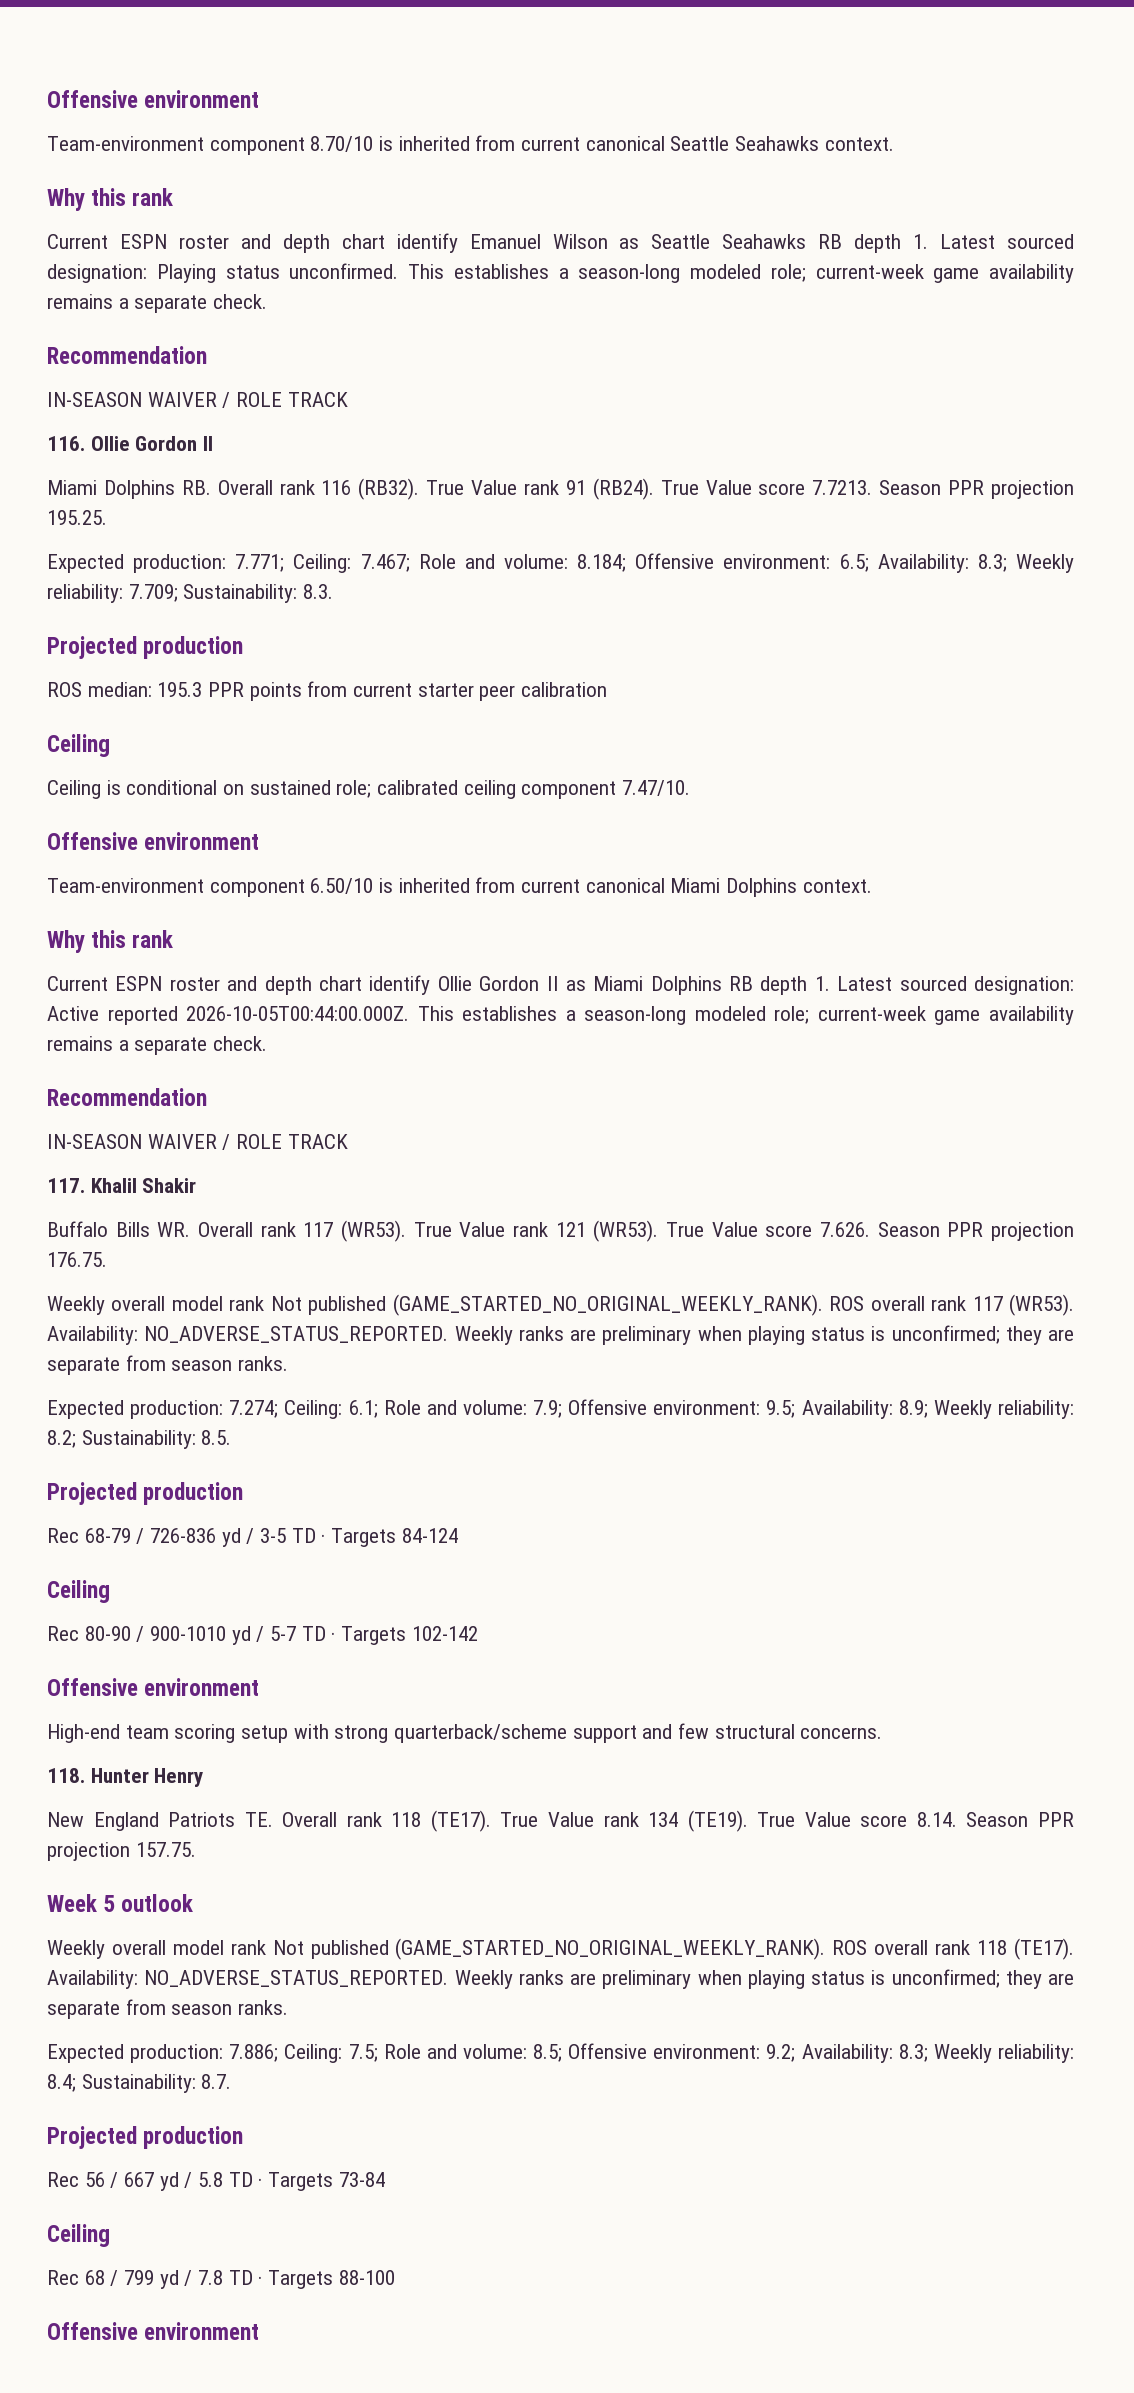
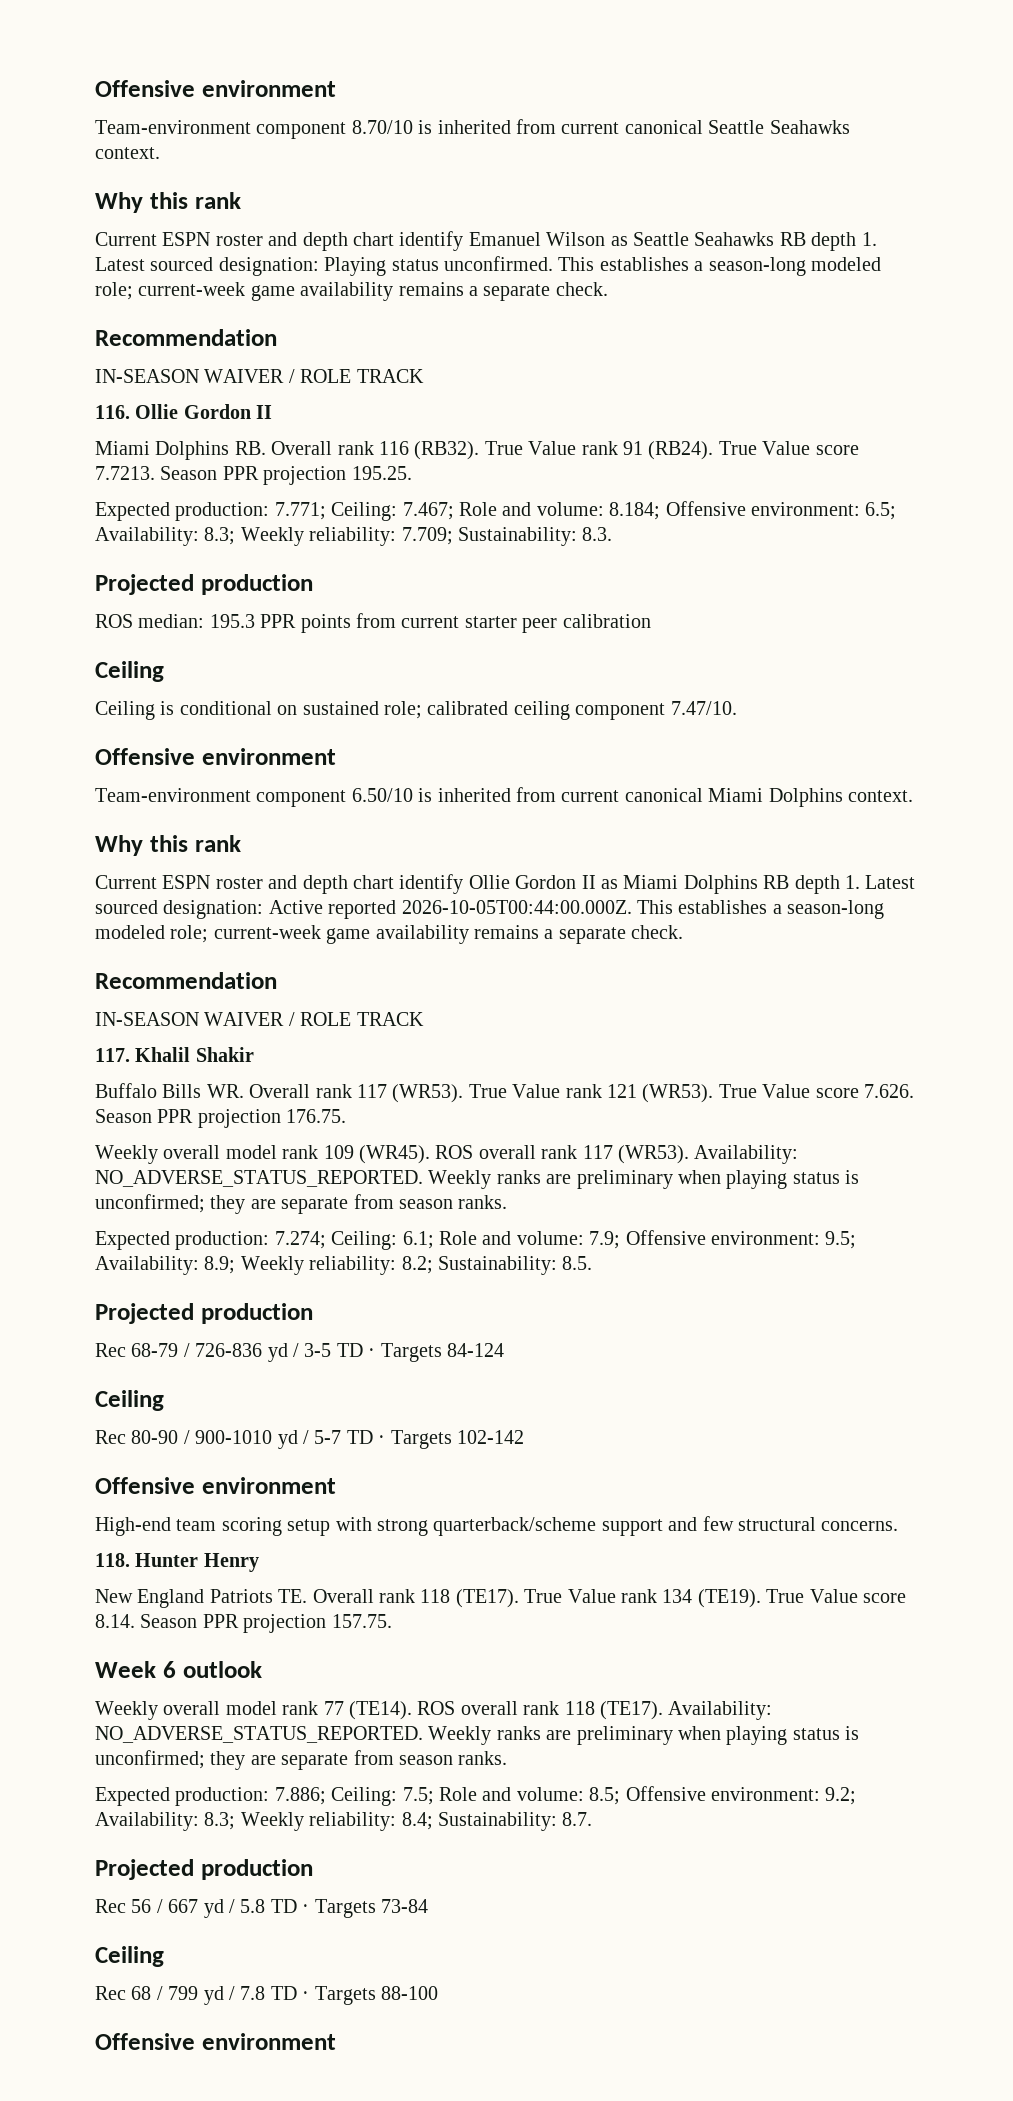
[270,1294,823,1316] Not published (GAME_STARTED_NO_ORIGINAL_WEEKLY_RANK). -> [323,1145,430,1164] 109 (WR45).
[103,1895,116,1912] 5 -> [162,1661,176,1678] 6
[272,1938,826,1960] Not published (GAME_STARTED_NO_ORIGINAL_WEEKLY_RANK). -> [323,1701,412,1720] 77 (TE14).

